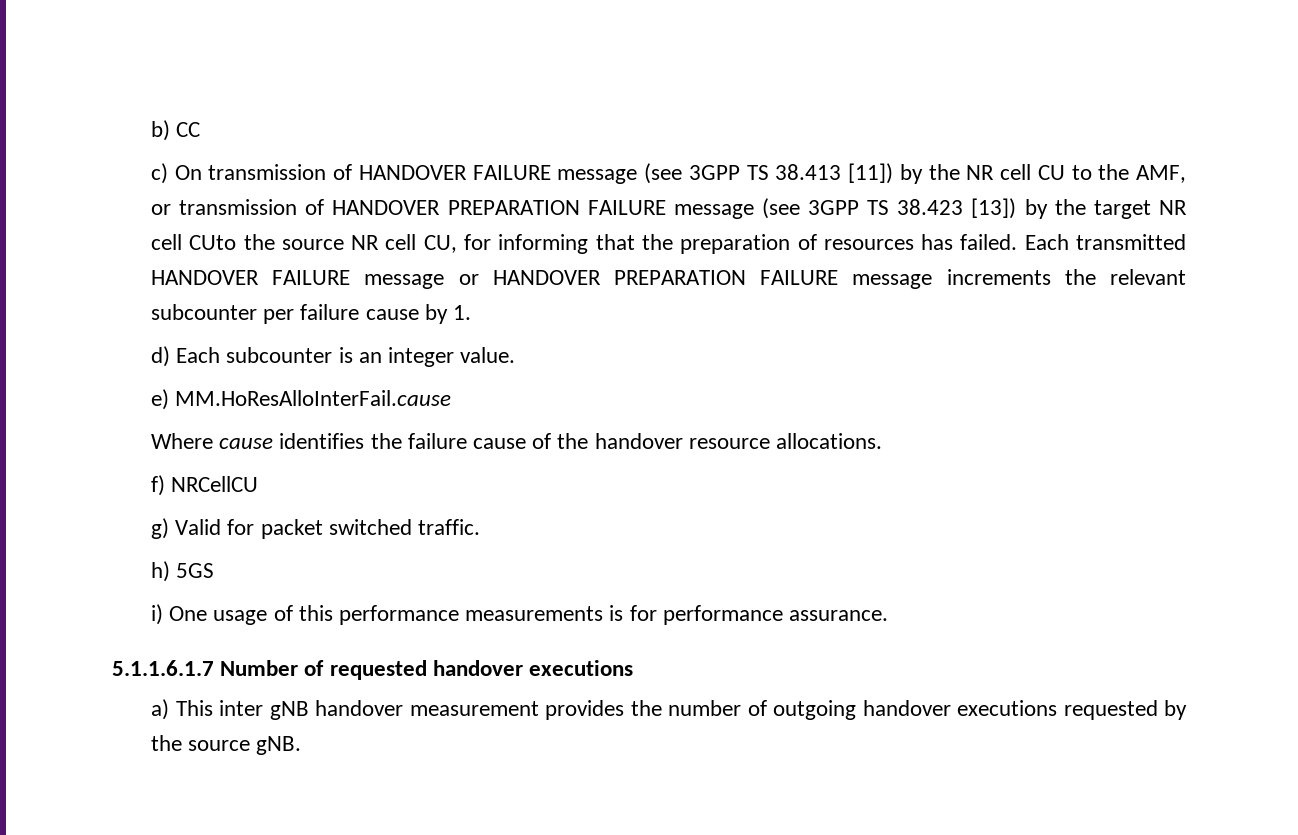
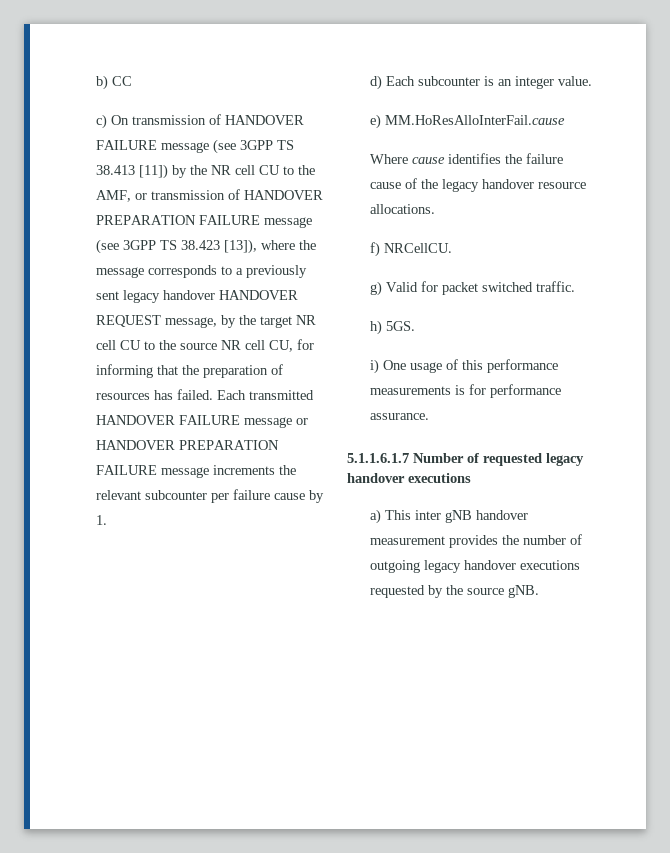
[971,198,1017,219] [13]) -> [223,239,316,254] [95,265,307,278] [95,290,298,303] [95,315,217,328] [13]), where the message corresponds to a previously sent legacy handover HANDOVER REQUEST message,
[189,235,237,250] CUto -> [119,340,155,350] CU to
(589, 441) none -> [441,179,479,192] legacy
[171,476,259,492] NRCellCU -> [383,243,452,253] NRCellCU.
[176,563,215,578] 5GS -> [385,321,415,331] 5GS.
(427, 670) none -> [546,453,584,466] legacy
(856, 710) none -> [423,560,461,573] legacy

